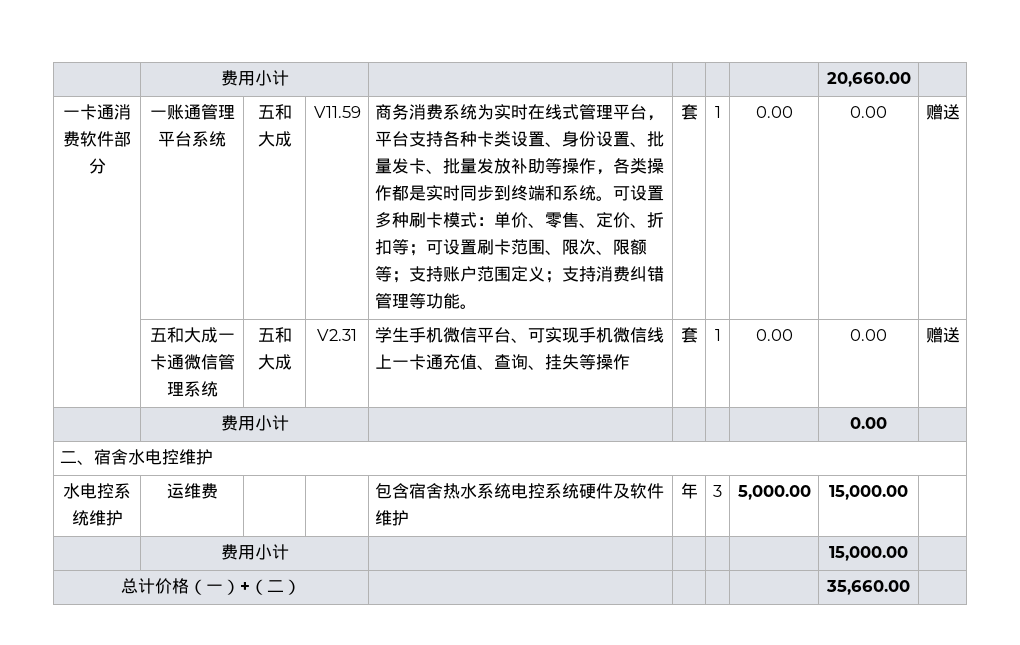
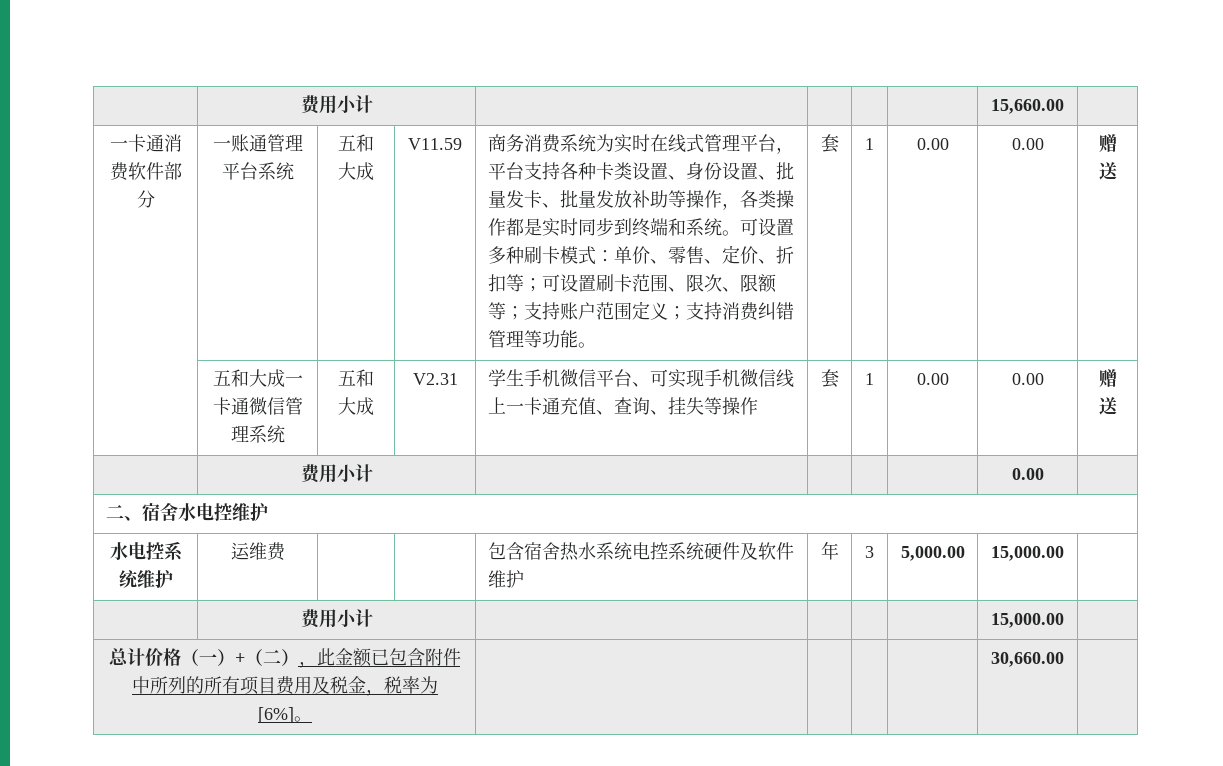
[220,70,289,86] [826,72,911,87] | 费用小计 | | | | | 20,660.00 -> [300,95,373,114] [991,99,1064,114] | 费用小计 | | | | | 15,660.00
[826,580,911,595] | | | | | 35,660.00 -> [298,648,461,668] [131,676,438,696] [257,707,312,723] [991,652,1064,667] ，此金额已包含附件中所列的所有项目费用及税金，税率为[6%]。 | | | | | 30,660.00

